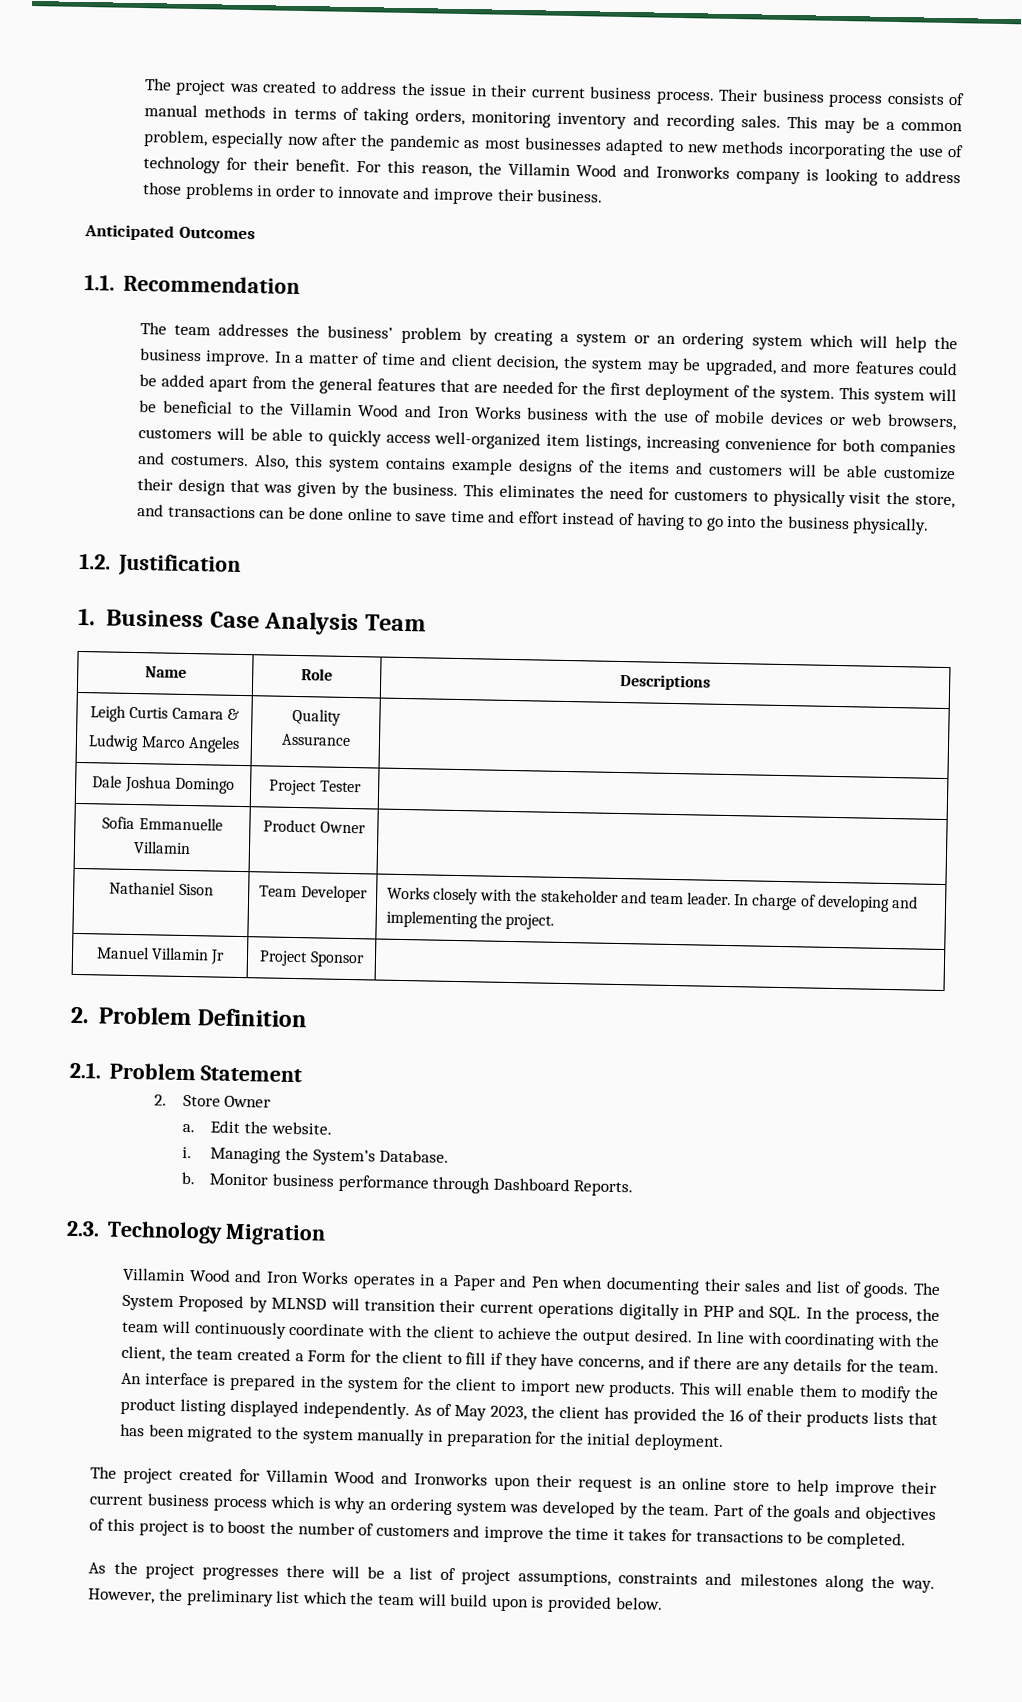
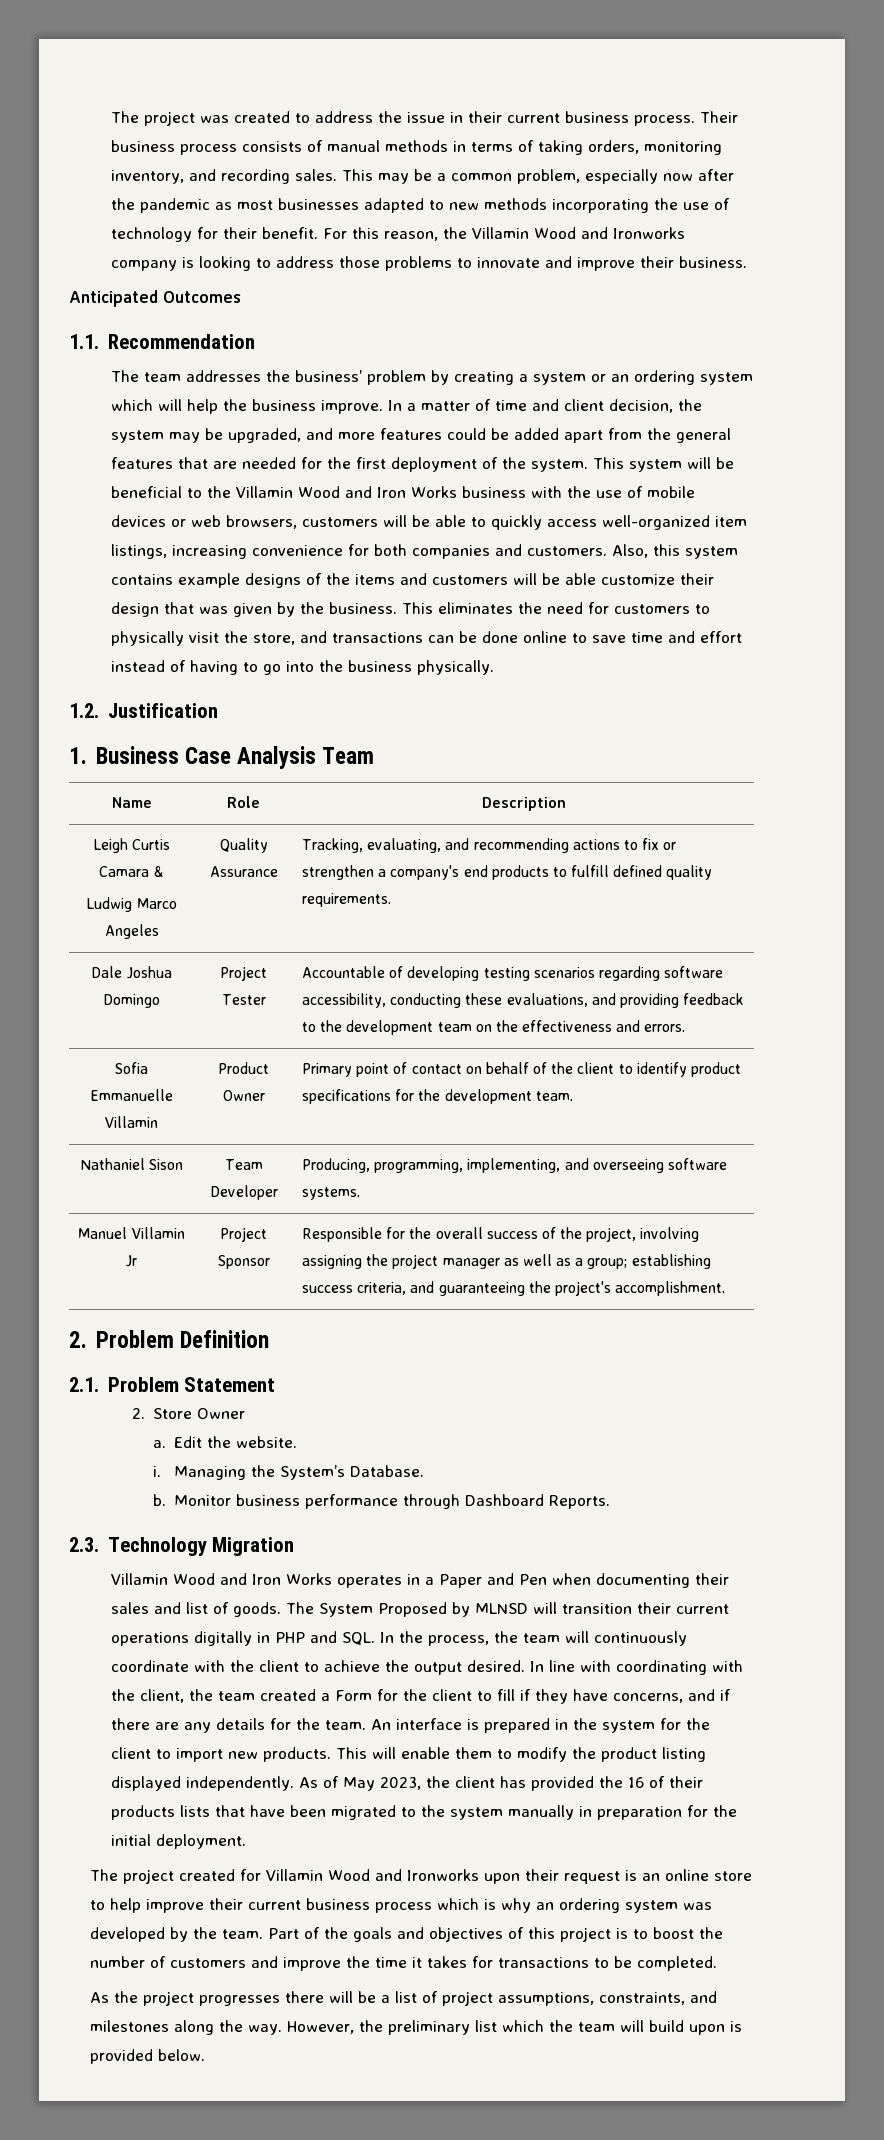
[557,112,628,130] inventory -> [110,170,184,184] inventory,
[257,184,316,198] in order -> (452, 263) none
[170,454,249,467] costumers. -> [526,546,607,556] customers.
[620,673,711,691] Descriptions -> [481,797,566,811] Description
(351, 740) none -> [302,838,677,853] [302,865,713,880] [302,893,392,907] Tracking, evaluating, and recommending actions to fix or strengthen a company's end products to fulfill defined quality requirements.
(362, 786) none -> [302,966,724,981] [302,993,745,1008] [302,1020,686,1035] Accountable of developing testing scenarios regarding software accessibility, conducting these evaluations, and providing feedback to the development team on the effectiveness and errors.
[109,881,214,896] [259,885,368,903] [386,886,918,913] [385,910,555,930] // Nathaniel Sison | Team Developer | Works closely with the stakeholder and team leader. In charge of developing and implementing the project. -> [302,1062,742,1077] [302,1089,573,1104] [79,1158,184,1170] [224,1159,263,1170] [209,1185,278,1200] [302,1158,727,1173] [302,1187,361,1200] Primary point of contact on behalf of the client to identify product specifications for the development team. // Nathaniel Sison | Team Developer | Producing, programming, implementing, and overseeing software systems.
(365, 959) none -> [302,1227,700,1242] [302,1254,711,1269] [302,1281,726,1296] Responsible for the overall success of the project, involving assigning the project manager as well as a group; establishing success criteria, and guaranteeing the project's accomplishment.
[119,1423,145,1437] has -> [249,1805,285,1817] have
[618,1572,699,1585] constraints -> [598,1992,685,2005] constraints,

